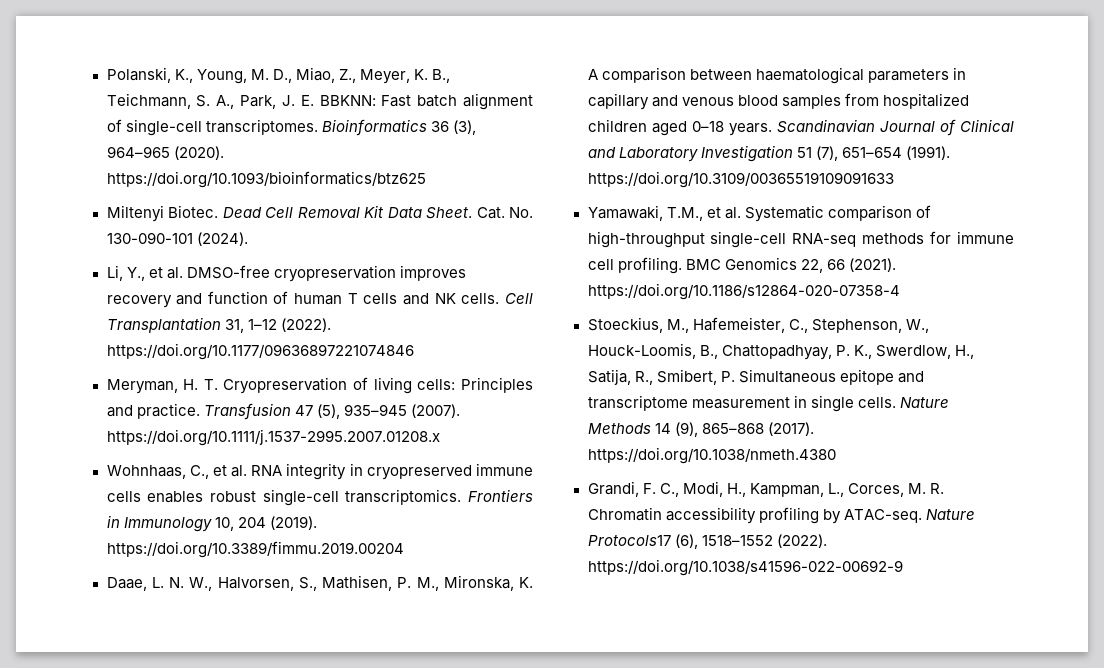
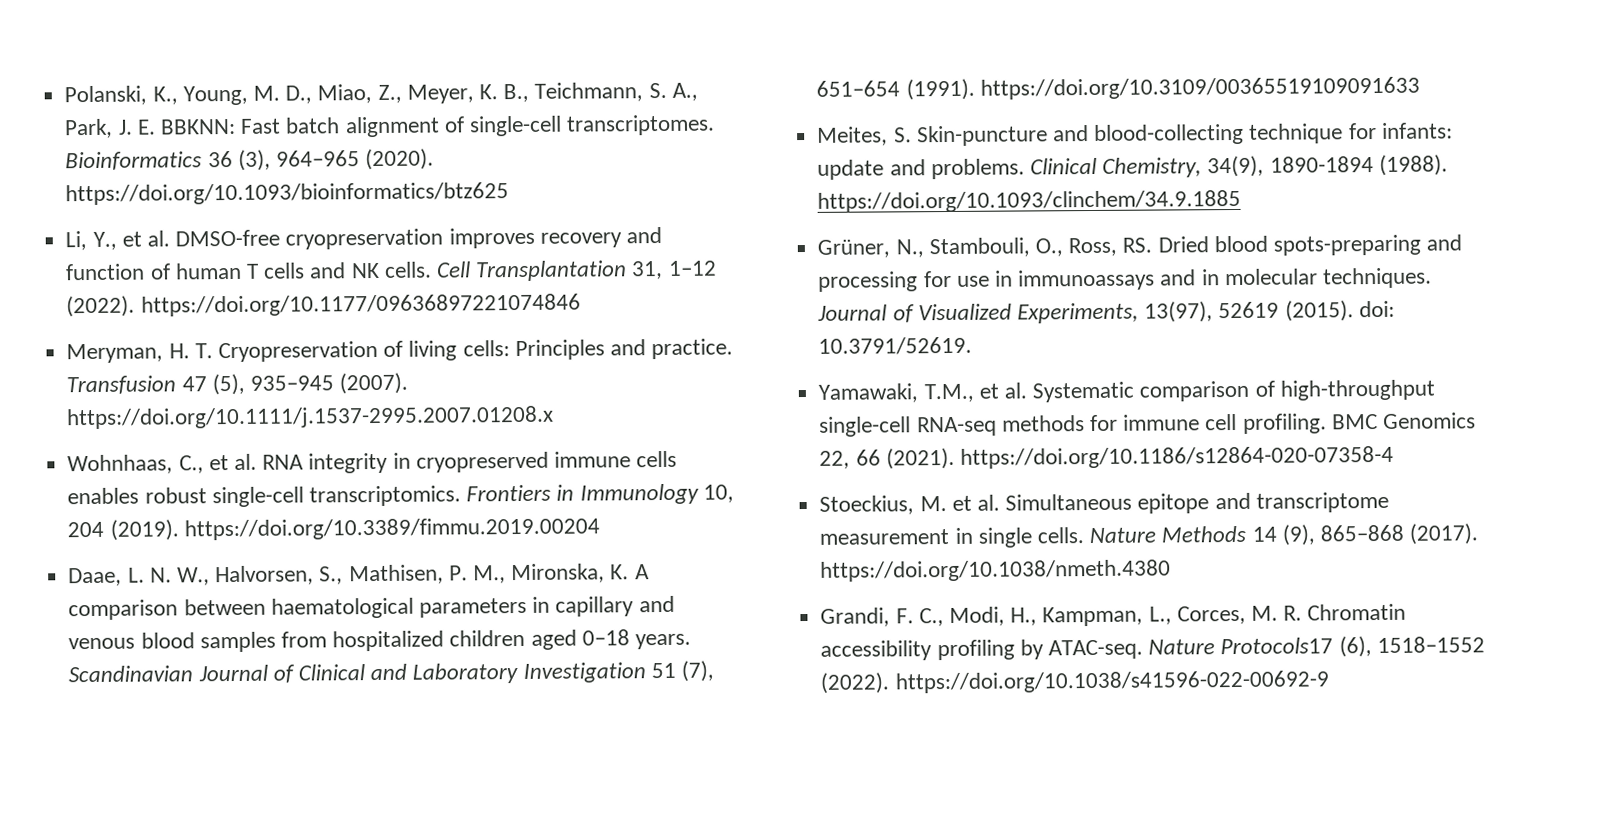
[106,205,533,222] [106,232,248,246] // Miltenyi Biotec. Dead Cell Removal Kit Data Sheet. Cat. No. 130-090-101 (2024). -> (510, 194) none
(894, 179) none -> [817,122,1453,147] [817,154,1448,180] [817,189,1242,213] [817,234,1463,258] [818,267,1432,292] [817,300,1395,324] [818,336,973,355] // Meites, S. Skin-puncture and blood-collecting technique for infants: update and problems. Clinical Chemistry, 34(9), 1890-1894 (1988). https://doi.org/10.1093/clinchem/34.9.1885 // Grüner, N., Stambouli, O., Ross, RS. Dried blood spots-preparing and processing for use in immunoassays and in molecular techniques. Journal of Visualized Experiments, 13(97), 52619 (2015). doi: 10.3791/52619.
[666,317,929,333] [587,343,974,360] [587,369,735,385] M., Hafemeister, C., Stephenson, W., Houck-Loomis, B., Chattopadhyay, P. K., Swerdlow, H., Satija, R., Smibert, P. -> [919,494,1000,512] M. et al.

